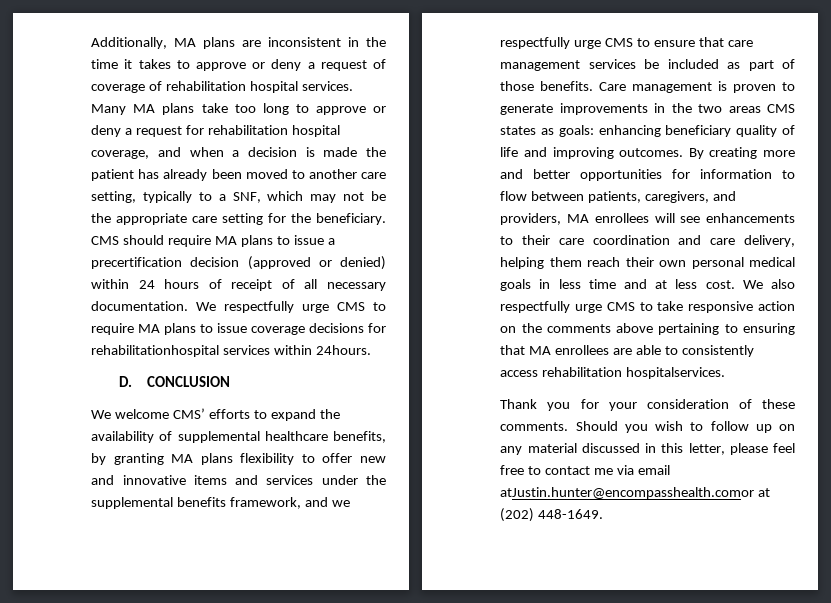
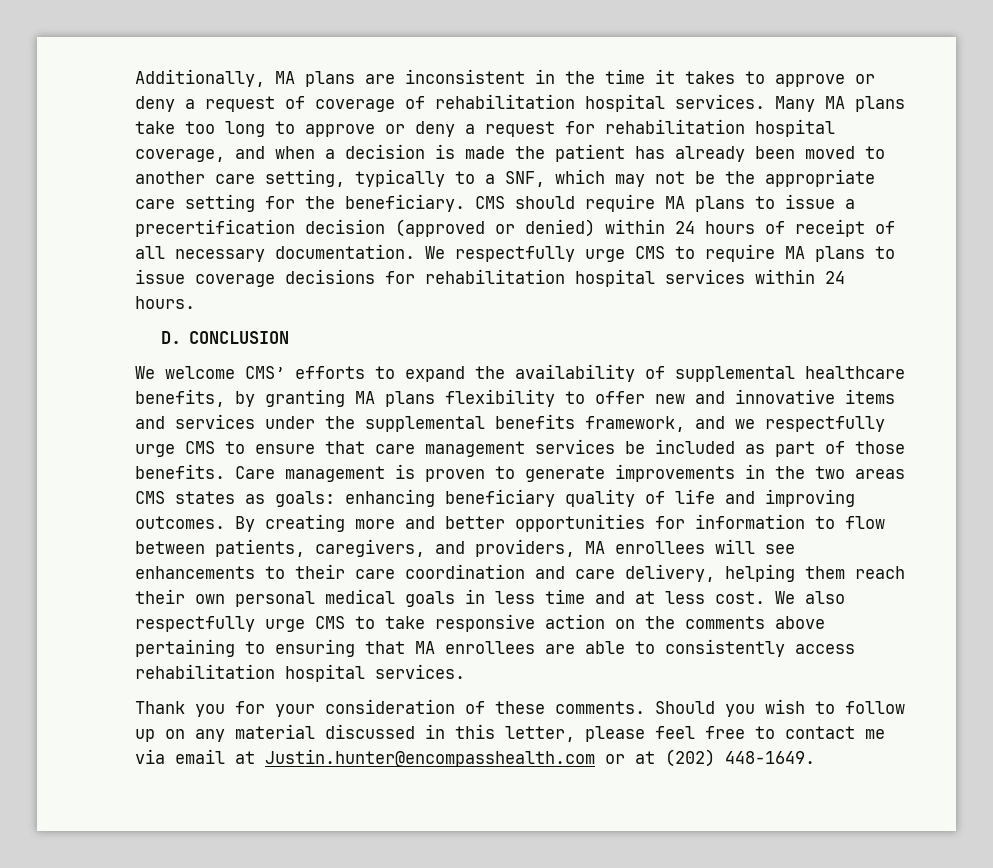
[91,345,372,357] rehabilitationhospital services within 24hours. -> [425,269,846,287] [135,296,196,309] rehabilitation hospital services within 24 hours.
[626,367,726,379] hospitalservices. -> [285,664,466,682] hospital services.
[500,487,755,499] atJustin.hunter@encompasshealth.comor -> [235,749,626,767] at Justin.hunter@encompasshealth.com or

